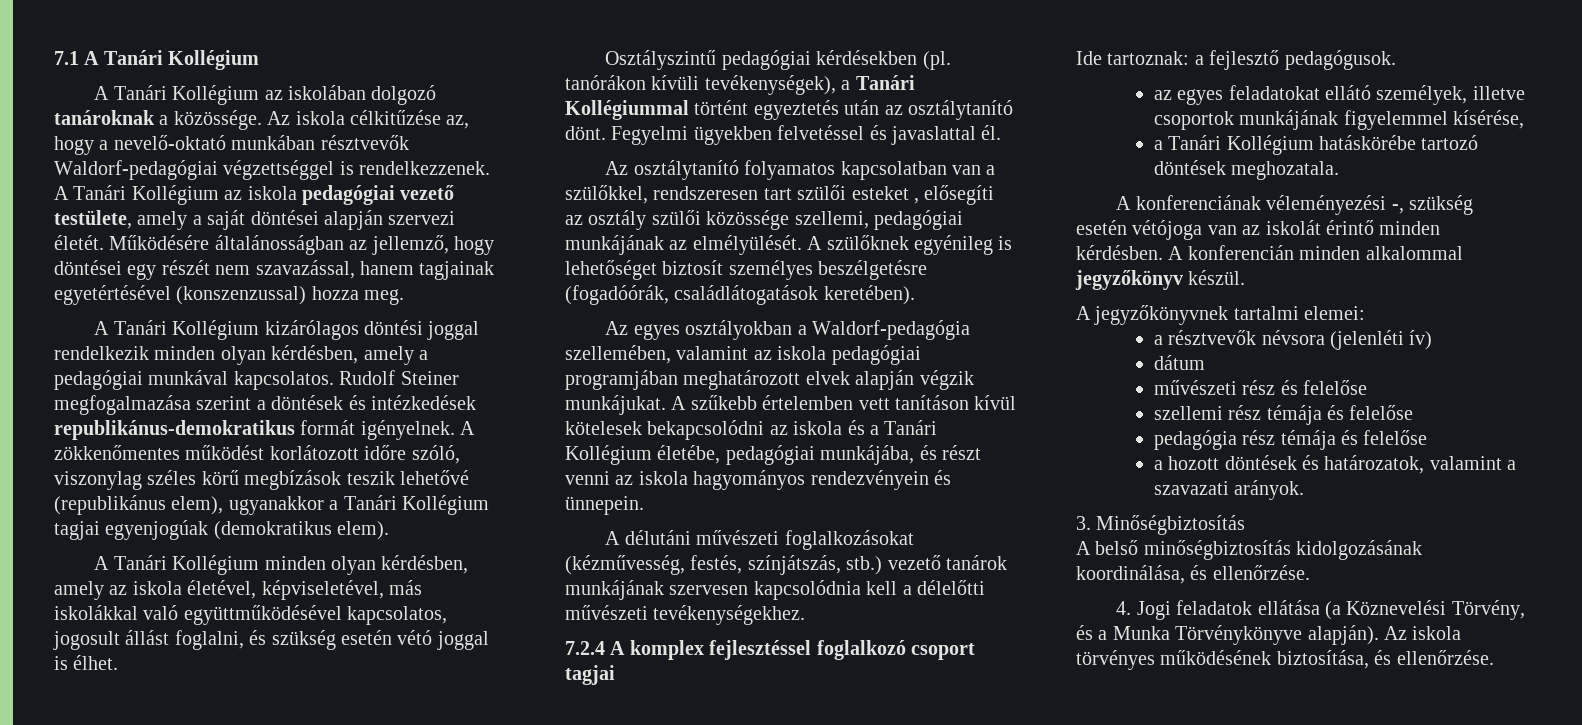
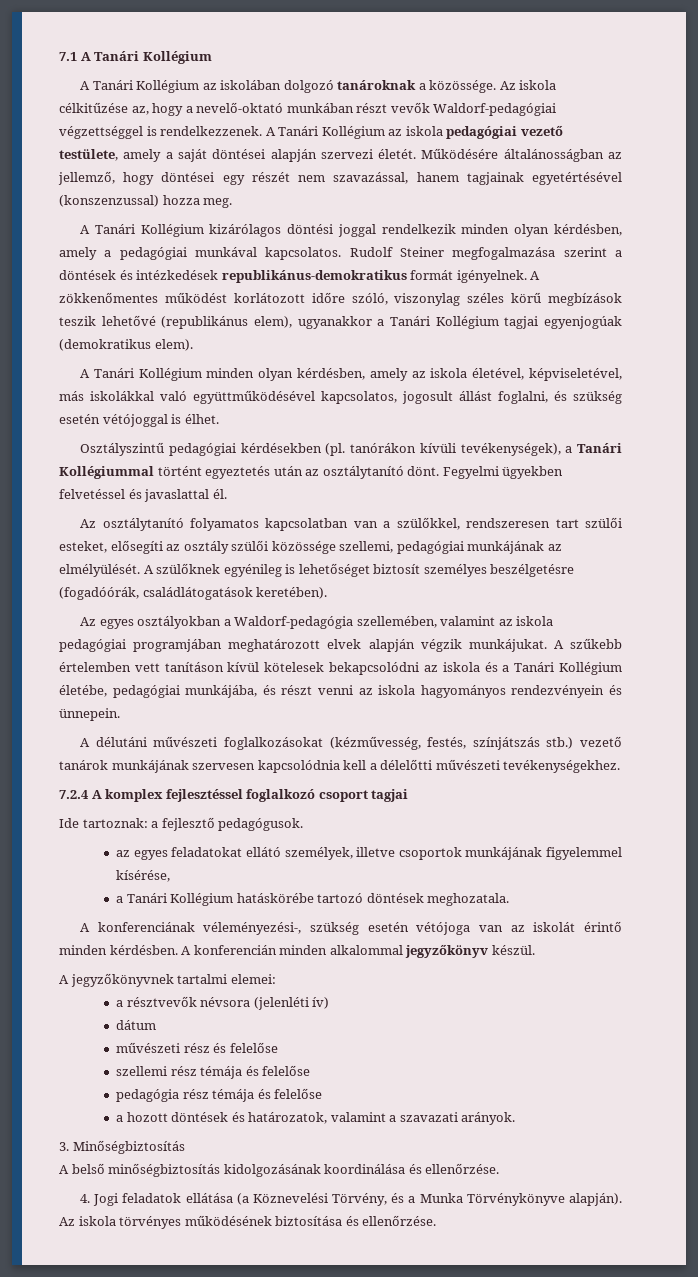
[320,135,409,150] résztvevők -> [356,102,430,113] részt vevők
[397,630,489,650] vétó joggal -> [102,414,168,427] vétójoggal
[851,186,919,204] esteket , -> [59,541,107,553] esteket,
[747,555,841,575] színjátszás, -> [472,737,540,750] színjátszás
[1266,195,1404,215] véleményezési -, -> [203,922,302,935] véleményezési-,
[1076,565,1185,584] koordinálása, -> [324,1164,406,1174] koordinálása
[1276,650,1369,669] biztosítása, -> [275,1216,343,1226] biztosítása

